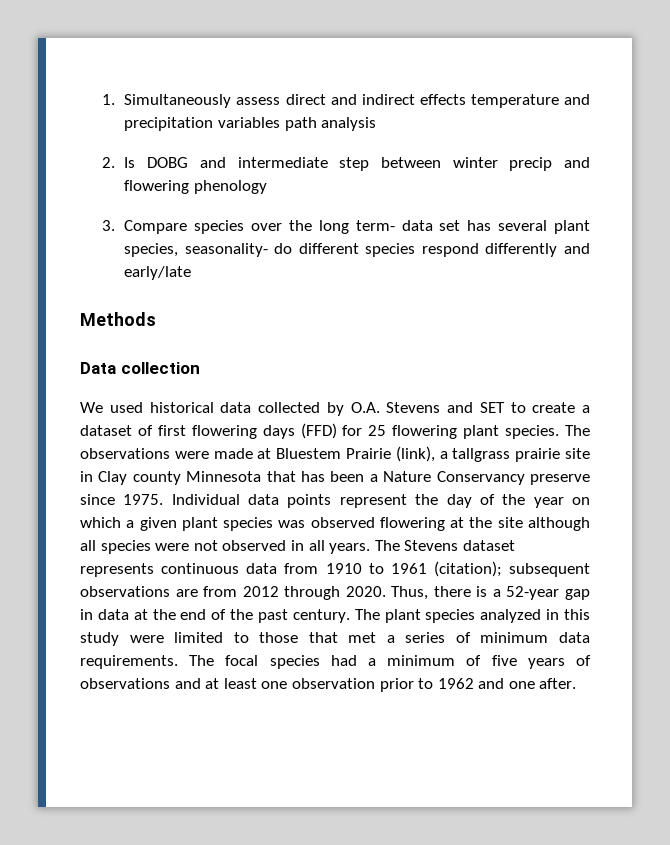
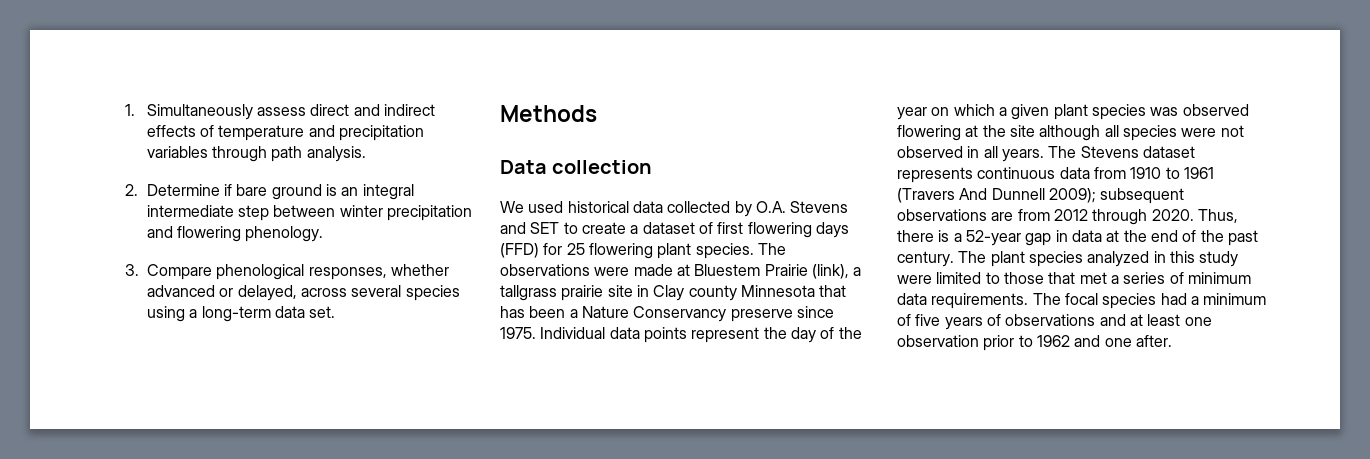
(466, 99) none -> [200,125,215,137] of
[284,117,377,131] [102,157,226,168] path analysis // 2. Is DOBG and -> [212,146,366,162] [124,184,414,200] through path analysis. // 2. Determine if bare ground is an integral
[509,157,553,171] precip -> [387,205,473,221] precipitation
[193,180,267,194] phenology -> [245,226,324,242] phenology.
[194,220,590,234] [124,243,591,257] [124,266,192,280] species over the long term- data set has several plant species, seasonality- do different species respond differently and early/late -> [216,264,449,280] [146,285,460,301] [146,306,336,322] phenological responses, whether advanced or delayed, across several species using a long-term data set.
[433,561,502,577] (citation); -> [897,188,1096,203] (Travers And Dunnell 2009);

